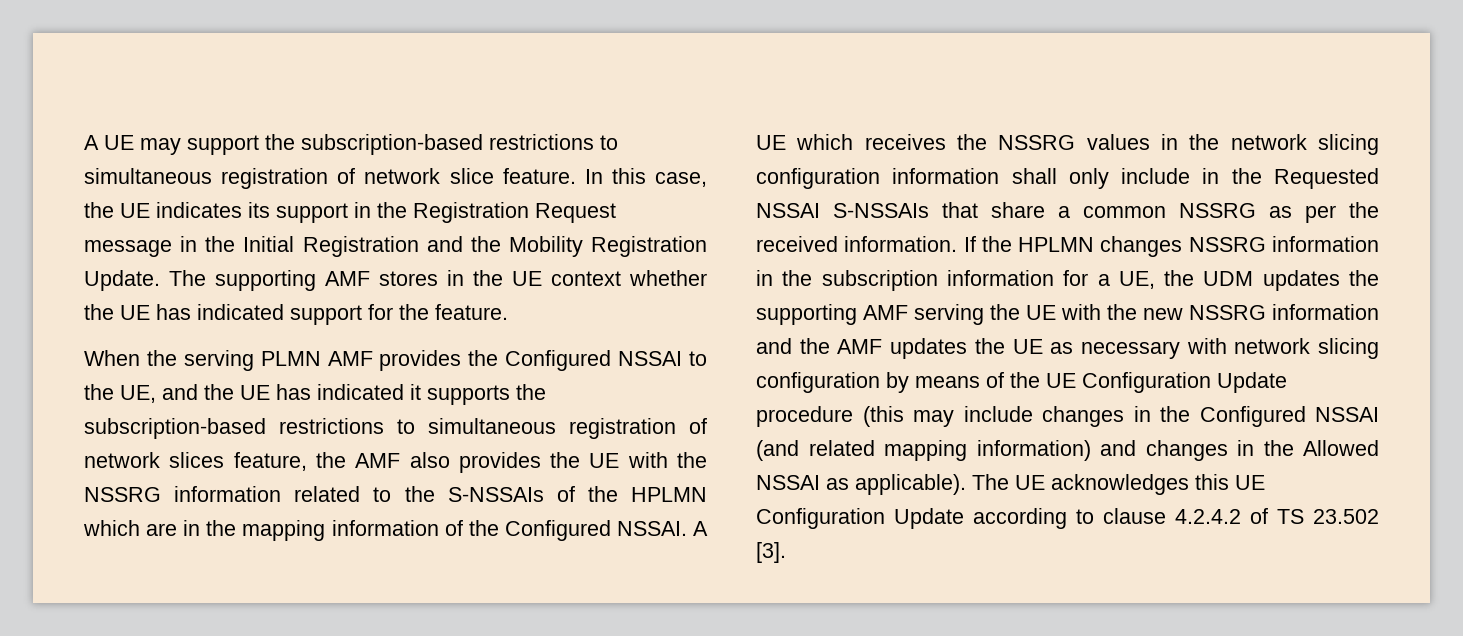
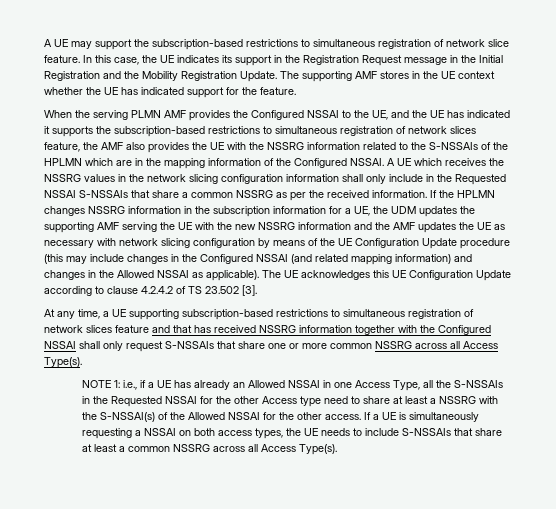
(786, 552) none -> [44,309,474,320] [44,325,491,335] [44,341,498,352] [44,357,82,368] [81,380,503,391] [81,396,498,407] [81,412,479,422] [81,428,502,439] [81,444,337,455] // At any time, a UE supporting subscription-based restrictions to simultaneous registration of network slices feature and that has received NSSRG information together with the Configured NSSAI shall only request S-NSSAIs that share one or more common NSSRG across all Access Type(s). // NOTE 1: i.e., if a UE has already an Allowed NSSAI in one Access Type, all the S-NSSAIs in the Requested NSSAI for the other Access type need to share at least a NSSRG with the S-NSSAI(s) of the Allowed NSSAI for the other access. If a UE is simultaneously requesting a NSSAI on both access types, the UE needs to include S-NSSAIs that share at least a common NSSRG across all Access Type(s).

